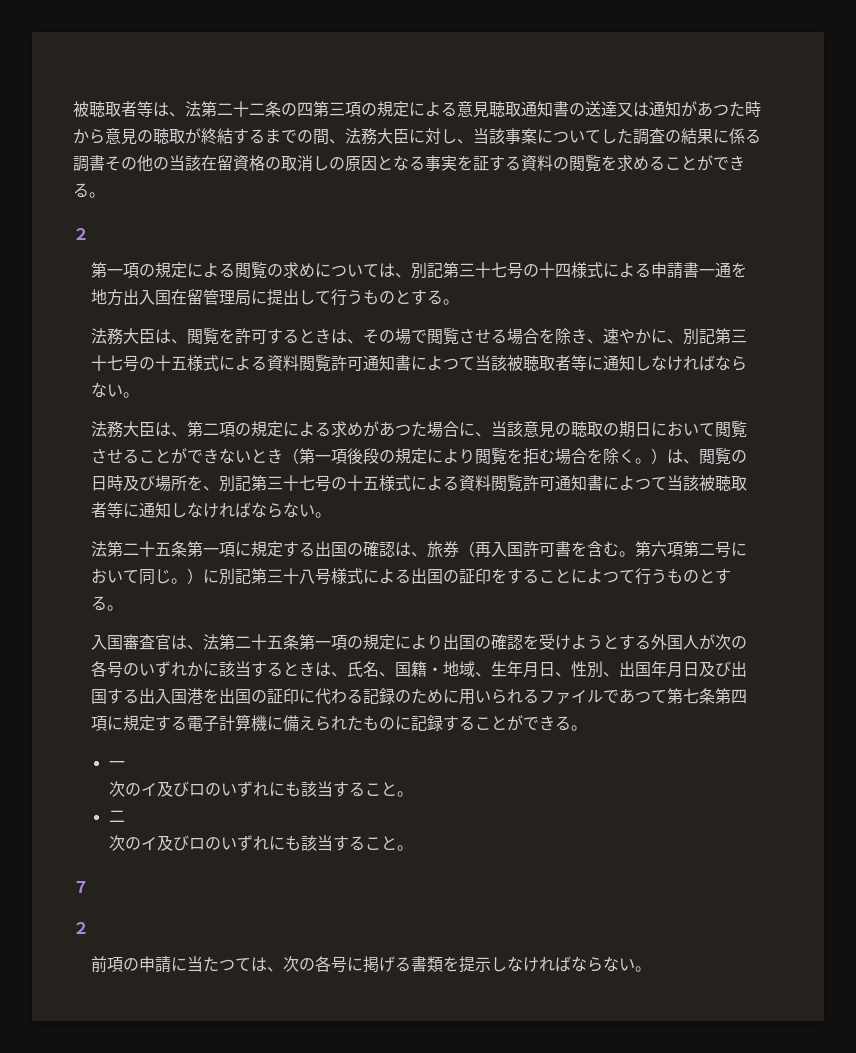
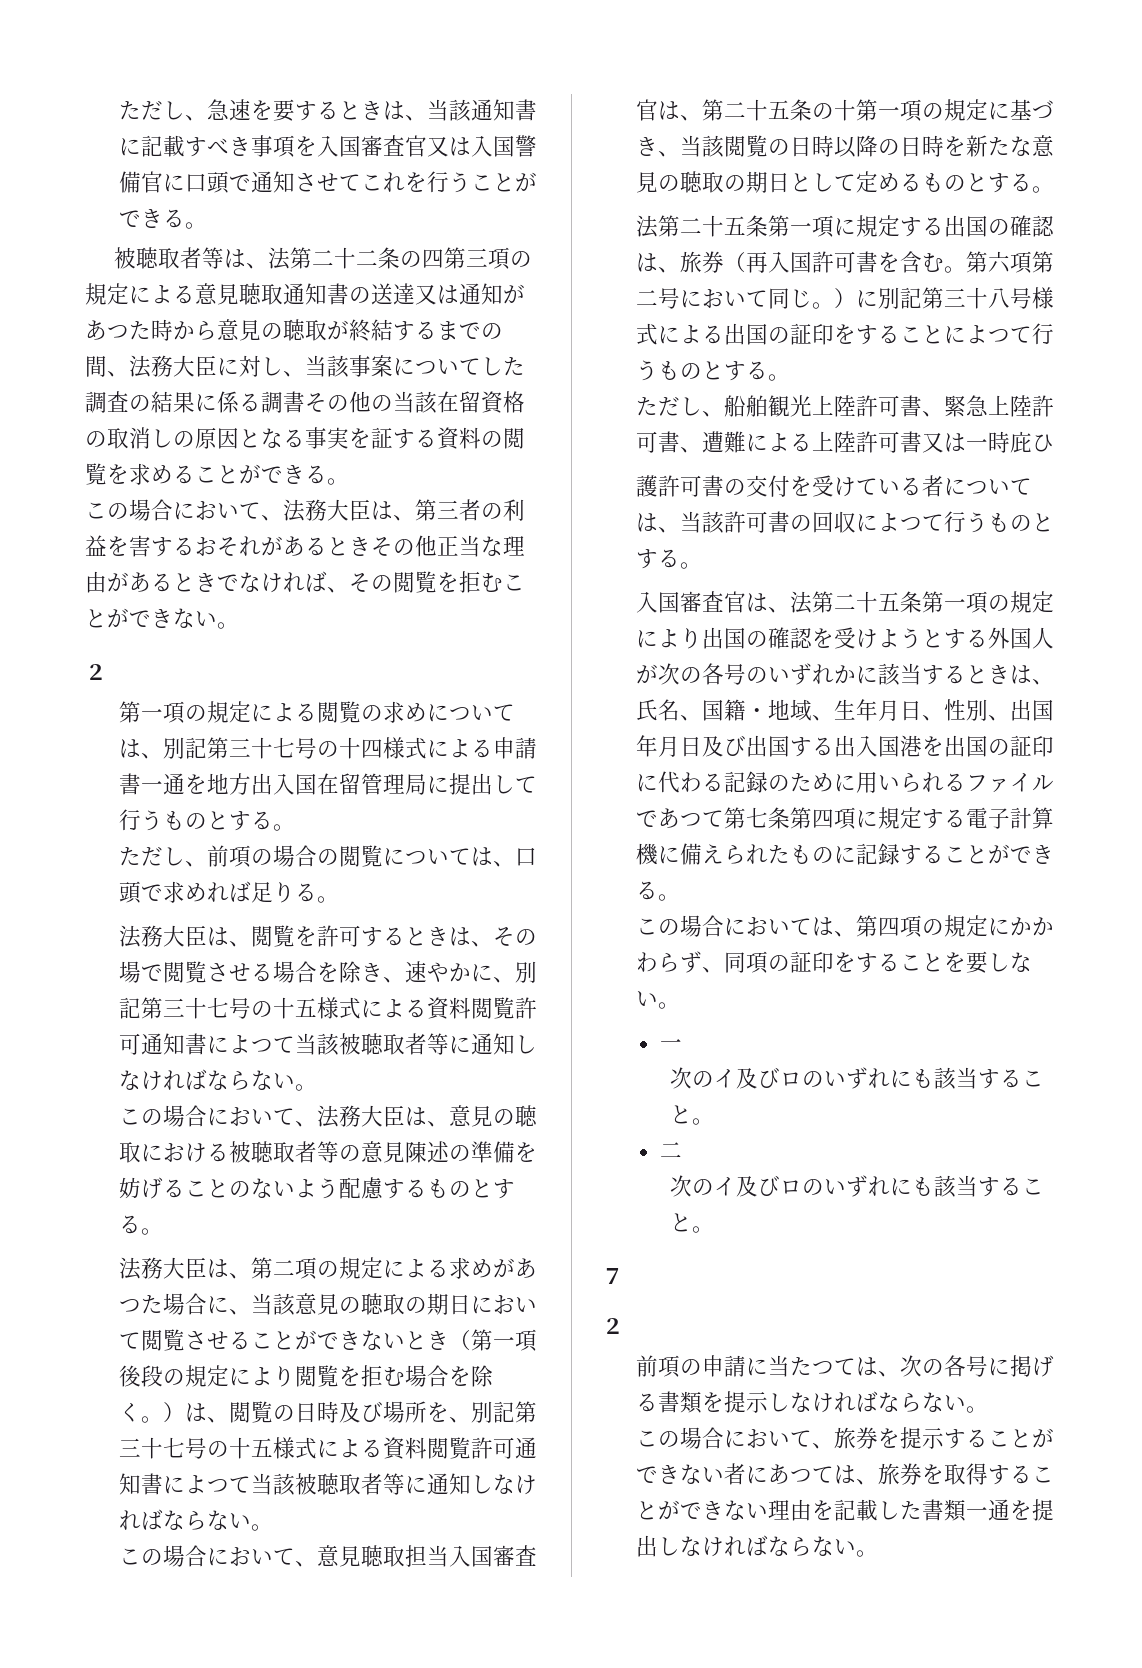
(73, 109) none -> [118,99,537,122] [118,135,537,158] [118,171,537,194] [118,209,207,229] ただし、急速を要するときは、当該通知書に記載すべき事項を入国審査官又は入国警備官に口頭で通知させてこれを行うことができる。 //
(105, 195) none -> [85,499,525,522] [85,535,525,557] [85,571,525,593] [85,608,239,629] // この場合において、法務大臣は、第三者の利益を害するおそれがあるときその他正当な理由があるときでなければ、その閲覧を拒むことができない。
(460, 302) none -> [118,845,537,868] [118,881,339,904] // ただし、前項の場合の閲覧については、口頭で求めれば足りる。
(140, 395) none -> [118,1105,538,1128] [118,1141,537,1163] [118,1177,515,1199] [118,1215,163,1235] // この場合において、法務大臣は、意見の聴取における被聴取者等の意見陳述の準備を妨げることのないよう配慮するものとする。
(332, 515) none -> [118,1545,537,1567] [635,99,1054,122] [635,135,1054,158] [635,171,1054,193] // この場合において、意見聴取担当入国審査官は、第二十五条の十第一項の規定に基づき、当該閲覧の日時以降の日時を新たな意見の聴取の期日として定めるものとする。
(124, 608) none -> [635,395,1054,417] [635,431,1054,453] [635,475,1032,497] [635,511,1054,534] [635,549,702,569] // ただし、船舶観光上陸許可書、緊急上陸許可書、遭難による上陸許可書又は一時庇ひ // 護許可書の交付を受けている者については、当該許可書の回収によつて行うものとする。
(588, 728) none -> [635,915,1054,938] [635,951,1032,974] [635,991,680,1009] // この場合においては、第四項の規定にかかわらず、同項の証印をすることを要しない。
(652, 969) none -> [635,1427,1054,1449] [635,1463,1054,1485] [635,1499,1054,1522] [635,1535,878,1557] // この場合において、旅券を提示することができない者にあつては、旅券を取得することができない理由を記載した書類一通を提出しなければならない。

